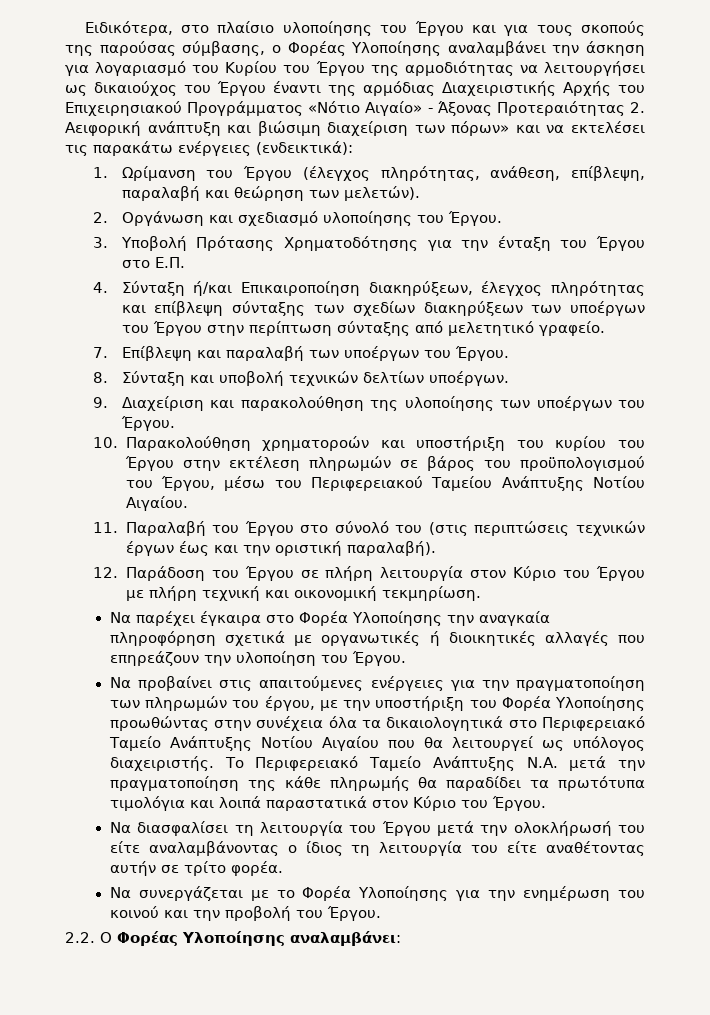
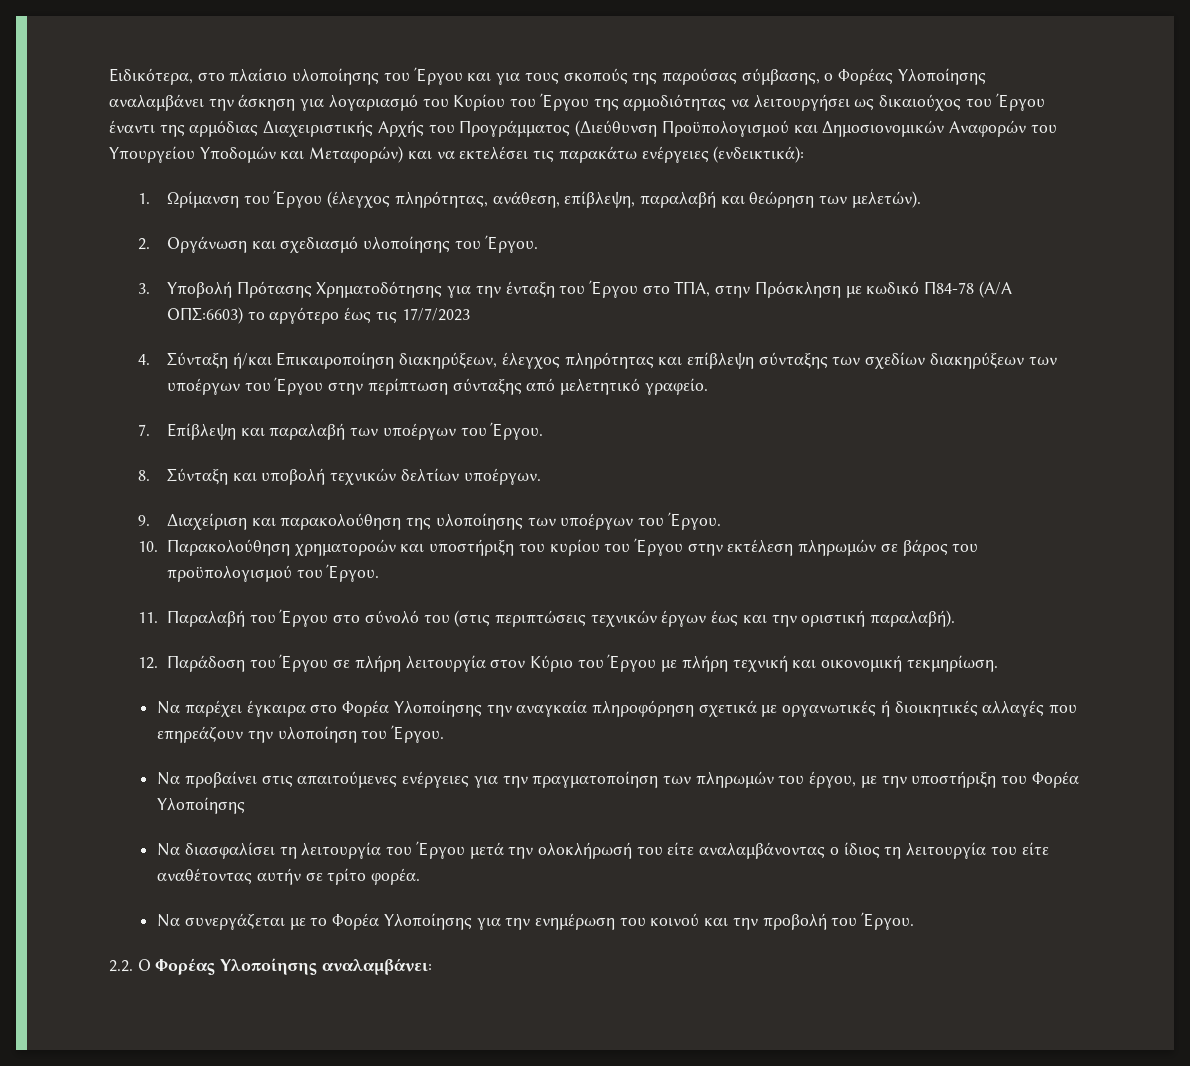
[65,101,645,116] [65,121,510,136] Επιχειρησιακού Προγράμματος «Νότιο Αιγαίο» - Άξονας Προτεραιότητας 2. Αειφορική ανάπτυξη και βιώσιμη διαχείριση των πόρων» -> [459,120,1057,137] [109,146,404,163] Προγράμματος (Διεύθυνση Προϋπολογισμού και Δημοσιονομικών Αναφορών του Υπουργείου Υποδομών και Μεταφορών)
[154,257,185,268] Ε.Π. -> [674,281,1012,298] [166,307,470,324] ΤΠΑ, στην Πρόσκληση με κωδικό Π84-78 (Α/Α ΟΠΣ:6603) το αργότερο έως τις 17/7/2023
[161,476,645,491] [125,496,188,511] Έργου, μέσω του Περιφερειακού Ταμείου Ανάπτυξης Νοτίου Αιγαίου. -> [326,564,380,582] Έργου.
[109,716,645,731] [108,736,646,751] [109,756,645,771] [109,776,645,791] [109,796,546,811] προωθώντας στην συνέχεια όλα τα δικαιολογητικά στο Περιφερειακό Ταμείο Ανάπτυξης Νοτίου Αιγαίου που θα λειτουργεί ως υπόλογος διαχειριστής. Το Περιφερειακό Ταμείο Ανάπτυξης Ν.Α. μετά την πραγματοποίηση της κάθε πληρωμής θα παραδίδει τα πρωτότυπα τιμολόγια και λοιπά παραστατικά στον Κύριο του Έργου. -> (246, 805) none

